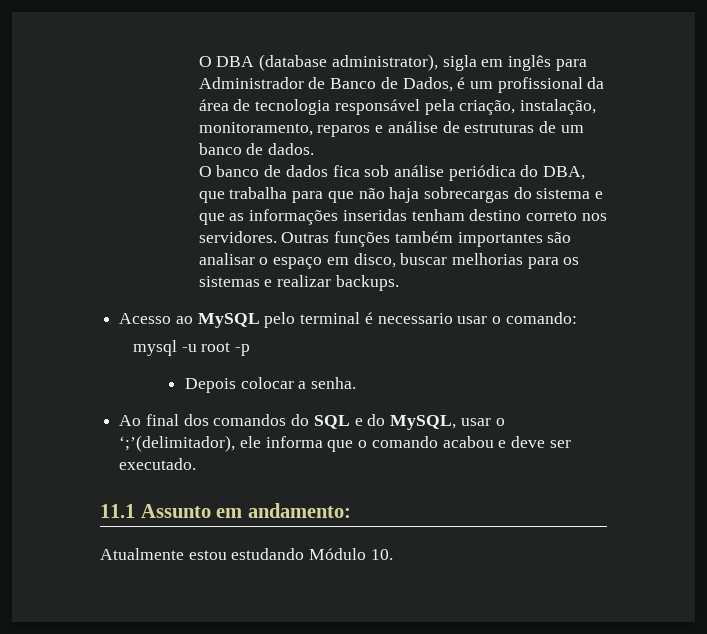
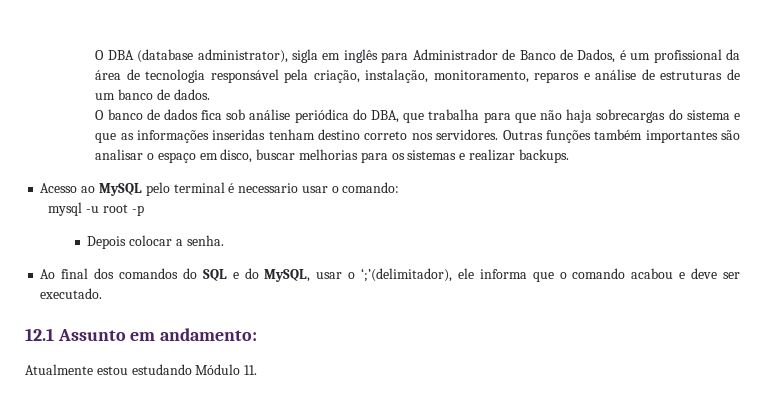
[100,504,135,518] 11.1 -> [25,328,54,341] 12.1
[370,549,393,560] 10. -> [244,365,258,375] 11.

